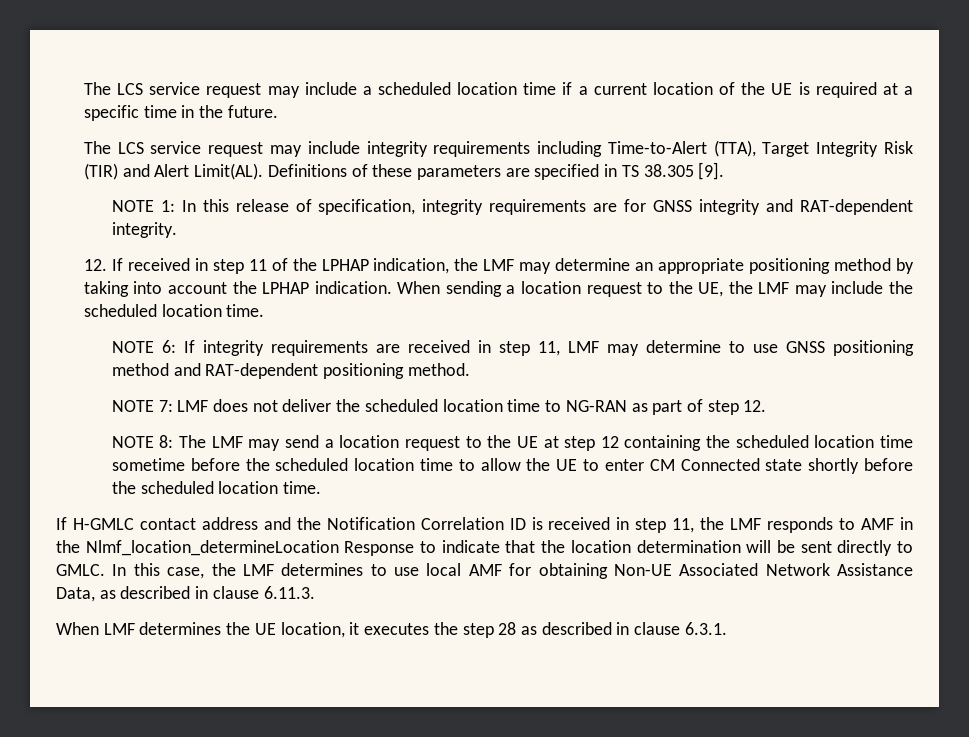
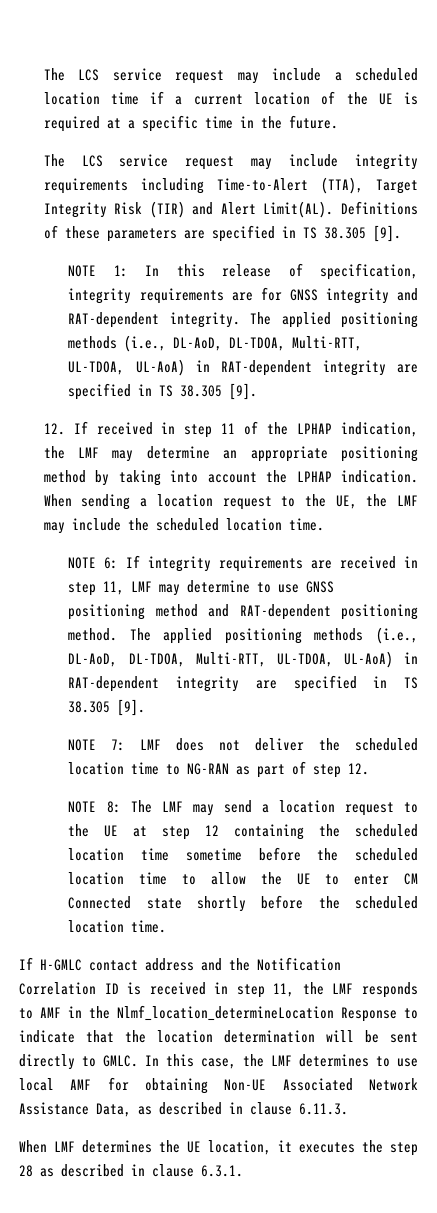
(177, 230) none -> [250,312,418,328] [68,335,363,352] [68,359,418,376] [68,383,258,400] The applied positioning methods (i.e., DL-AoD, DL-TDOA, Multi-RTT, UL-TDOA, UL-AoA) in RAT-dependent integrity are specified in TS 38.305 [9].
(470, 369) none -> [129,627,418,644] [68,651,418,668] [68,675,418,692] [68,699,146,716] The applied positioning methods (i.e., DL-AoD, DL-TDOA, Multi-RTT, UL-TDOA, UL-AoA) in RAT-dependent integrity are specified in TS 38.305 [9].

